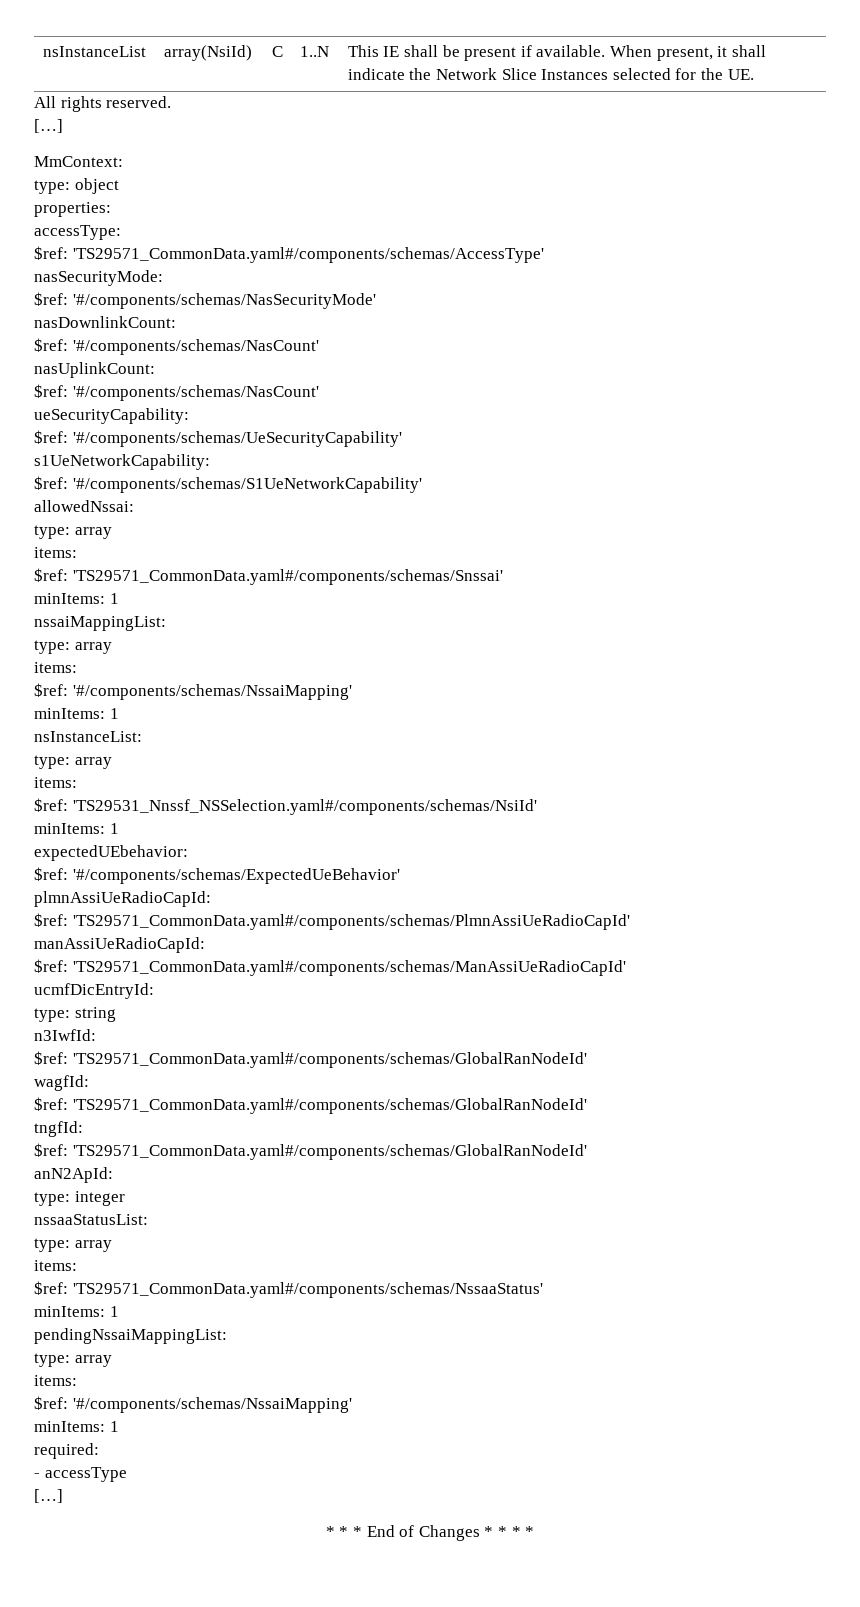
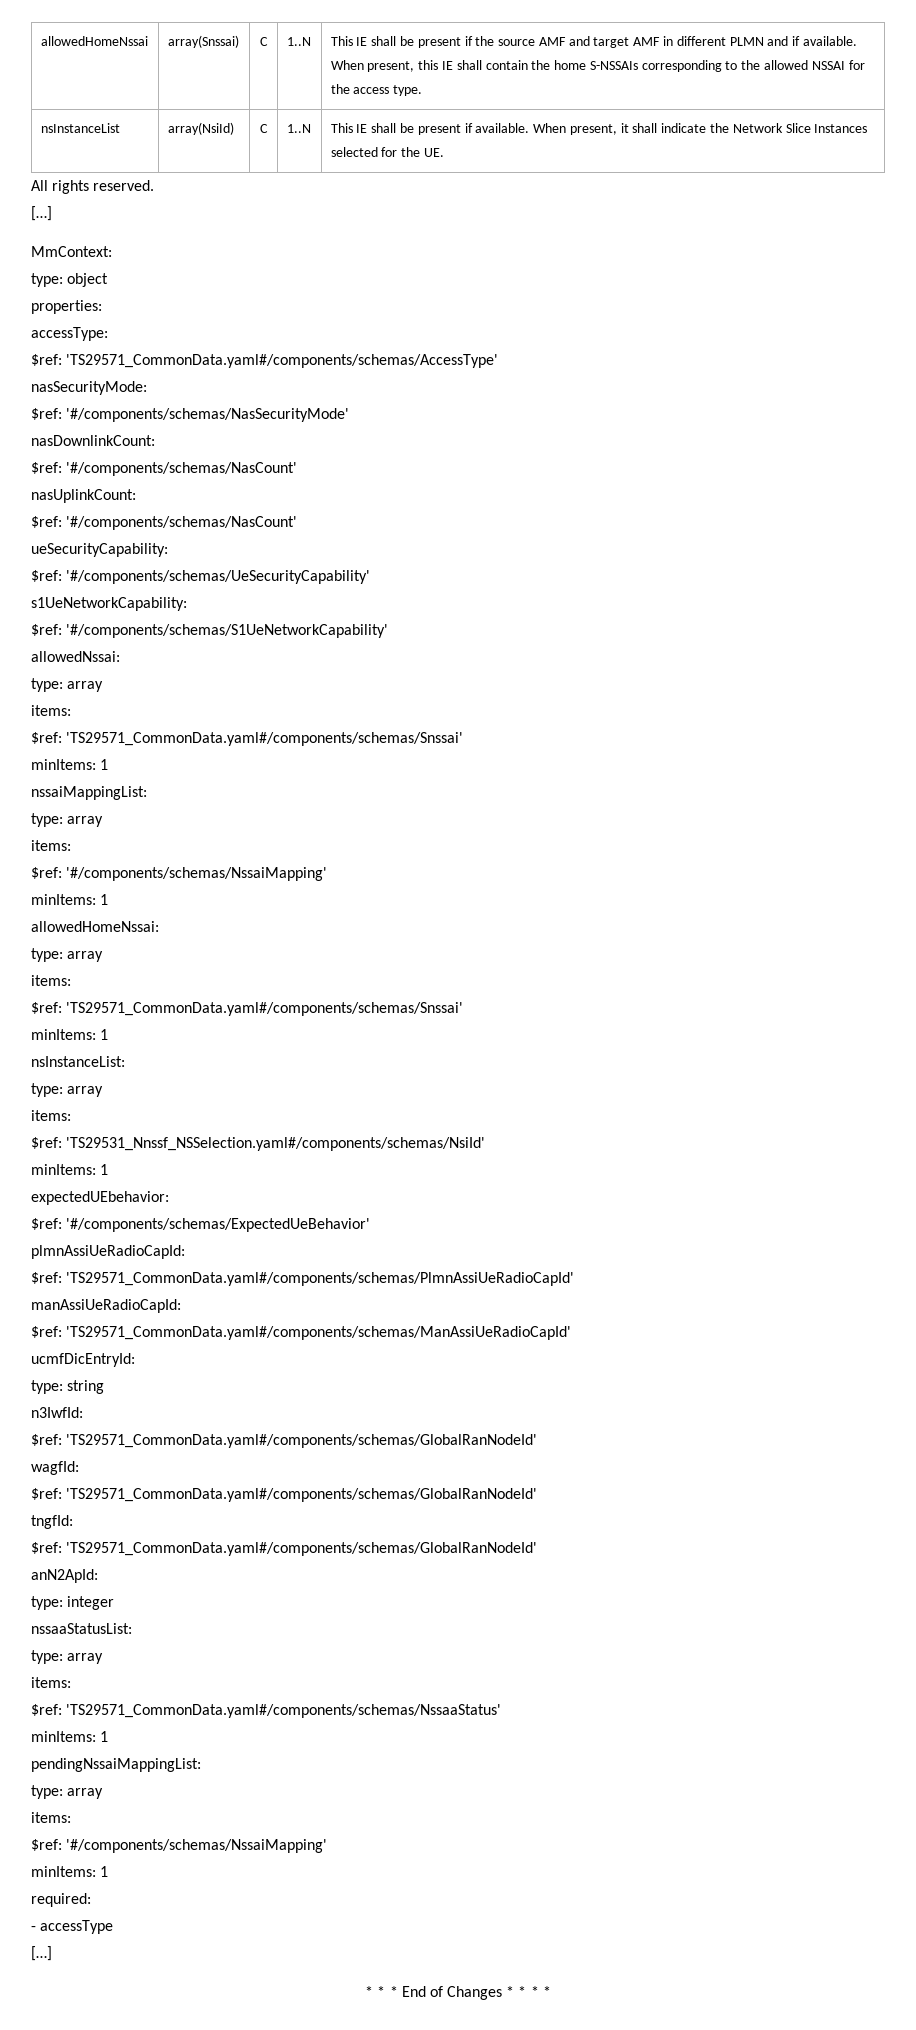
(42, 51) none -> [40,36,148,46] [167,35,239,48] [260,37,268,46] [286,37,311,46] [330,36,857,48] [330,60,865,72] [330,84,423,96] allowedHomeNssai | array(Snssai) | C | 1..N | This IE shall be present if the source AMF and target AMF in different PLMN and if available. When present, this IE shall contain the home S-NSSAIs corresponding to the allowed NSSAI for the access type. //
(119, 713) none -> [31,921,159,932] [31,948,104,962] [31,975,71,986] [31,1002,464,1016] [31,1029,109,1040] // allowedHomeNssai: // type: array // items: // $ref: 'TS29571_CommonData.yaml#/components/schemas/Snssai' // minItems: 1

